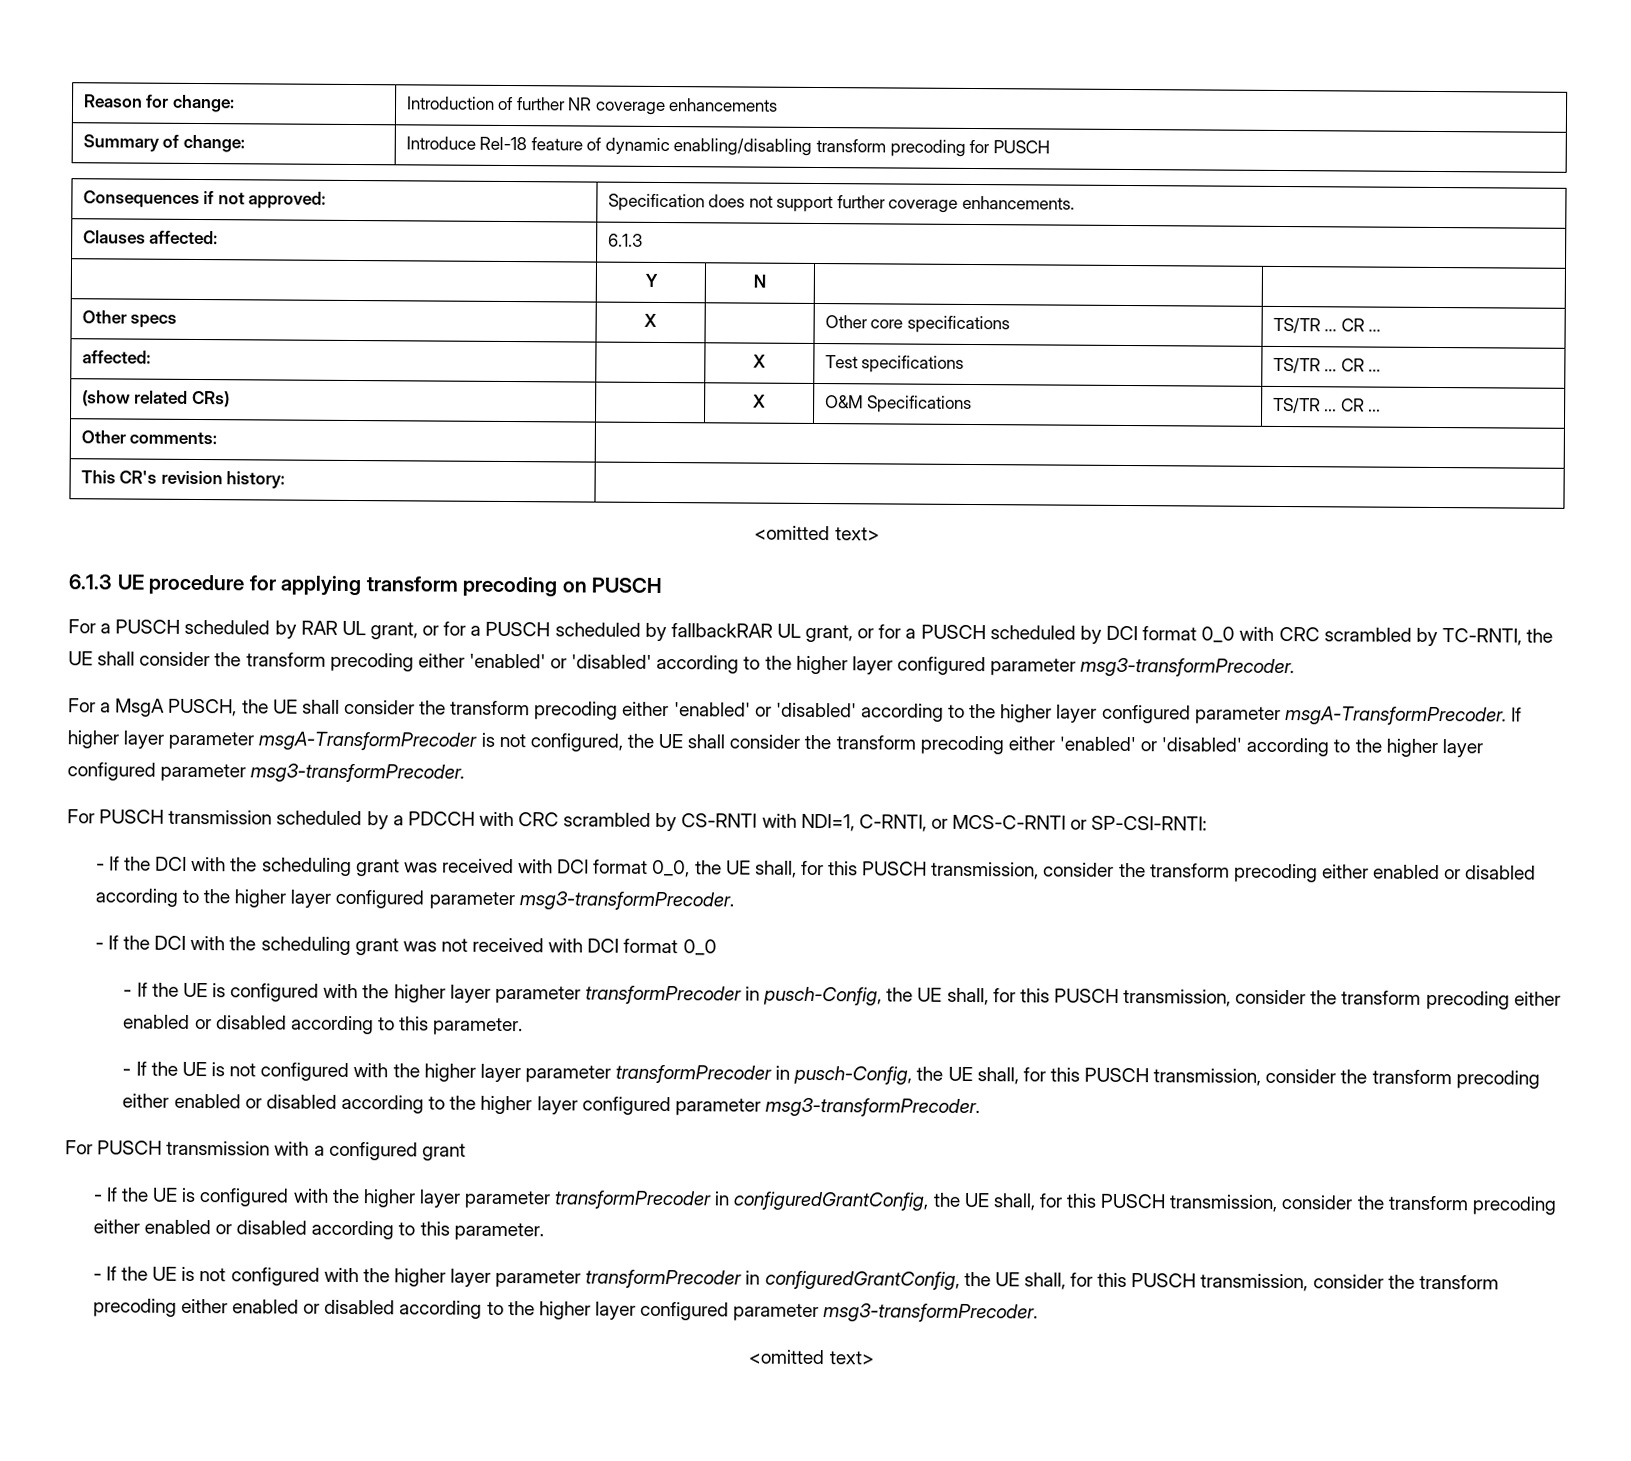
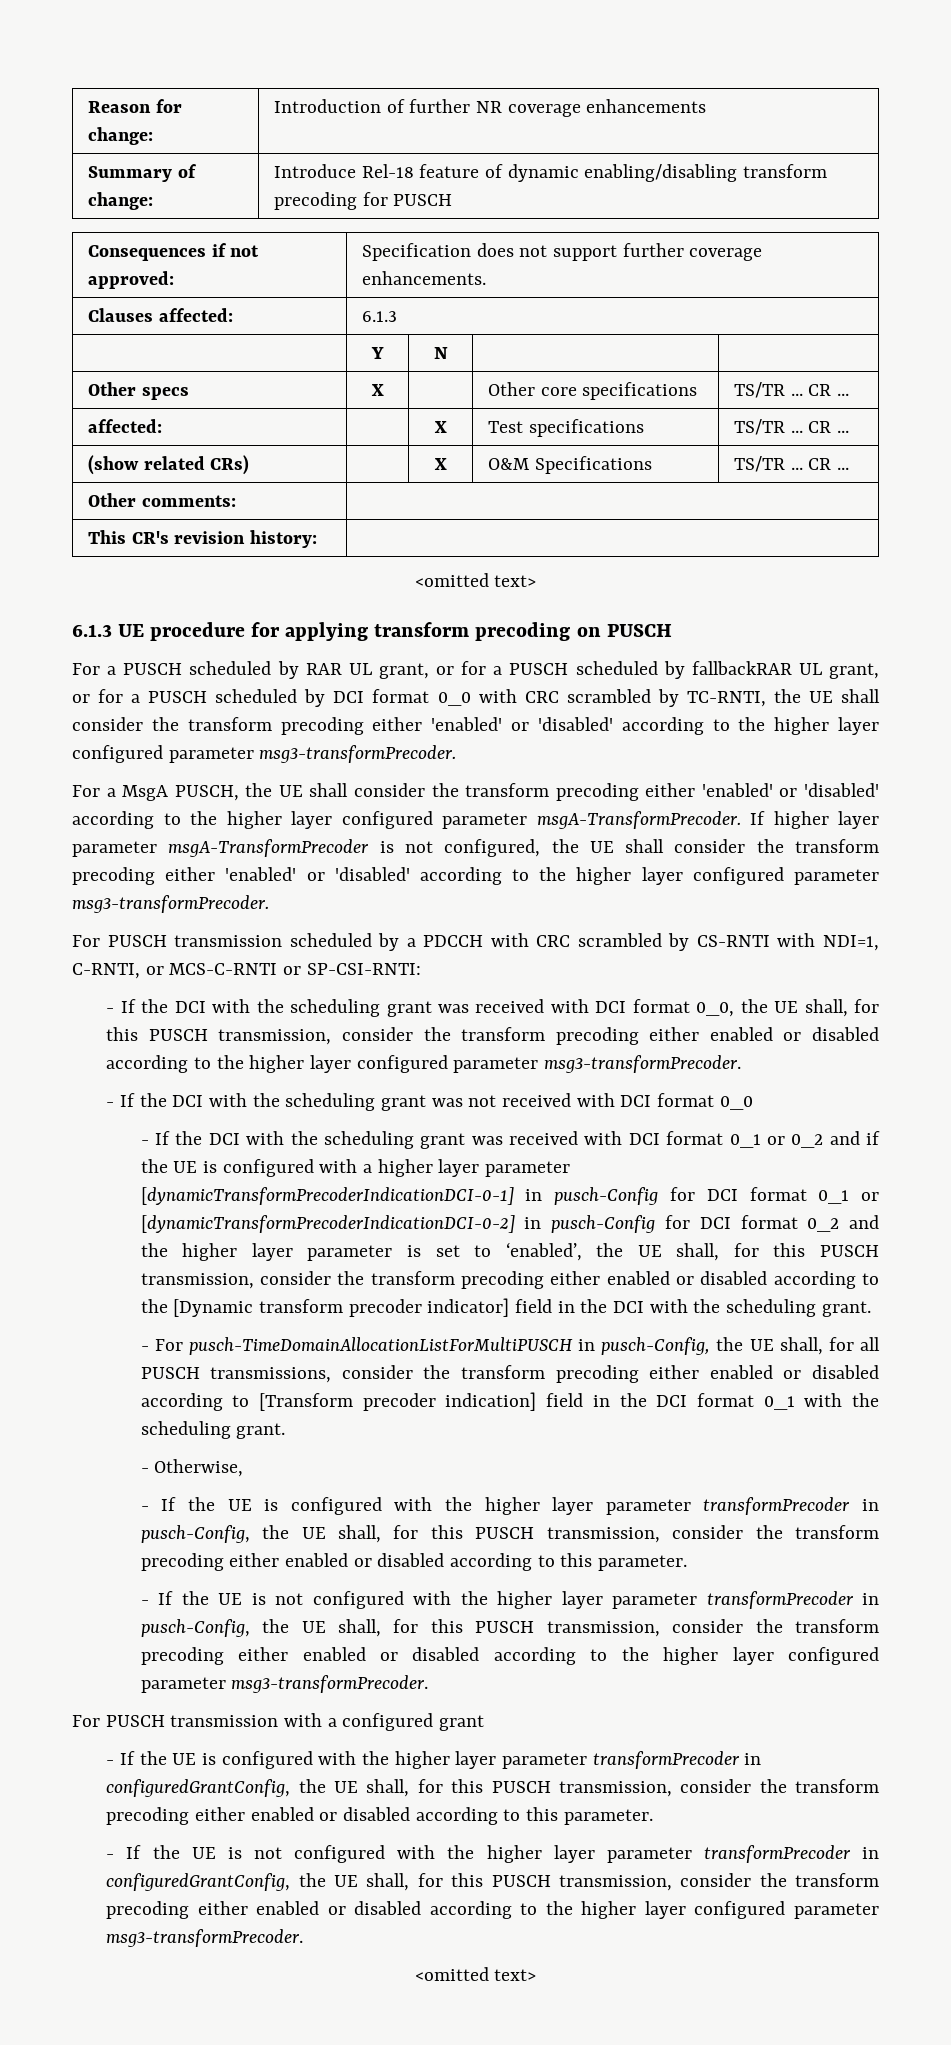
(717, 947) none -> [140,1131,880,1149] [140,1159,571,1177] [140,1187,880,1205] [140,1215,880,1233] [140,1242,879,1261] [140,1271,880,1289] [140,1298,871,1317] [140,1337,881,1355] [140,1365,880,1383] [140,1392,879,1411] [140,1421,286,1439] [140,1459,244,1477] // - If the DCI with the scheduling grant was received with DCI format 0_1 or 0_2 and if the UE is configured with a higher layer parameter [dynamicTransformPrecoderIndicationDCI-0-1] in pusch-Config for DCI format 0_1 or [dynamicTransformPrecoderIndicationDCI-0-2] in pusch-Config for DCI format 0_2 and the higher layer parameter is set to ‘enabled’, the UE shall, for this PUSCH transmission, consider the transform precoding either enabled or disabled according to the [Dynamic transform precoder indicator] field in the DCI with the scheduling grant. // - For pusch-TimeDomainAllocationListForMultiPUSCH in pusch-Config, the UE shall, for all PUSCH transmissions, consider the transform precoding either enabled or disabled according to [Transform precoder indication] field in the DCI format 0_1 with the scheduling grant. // - Otherwise,

